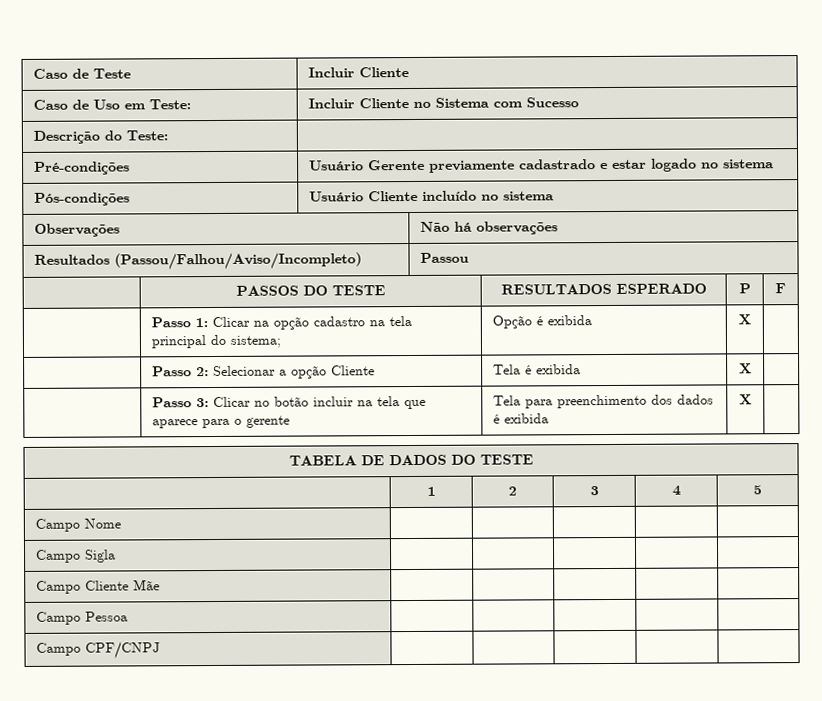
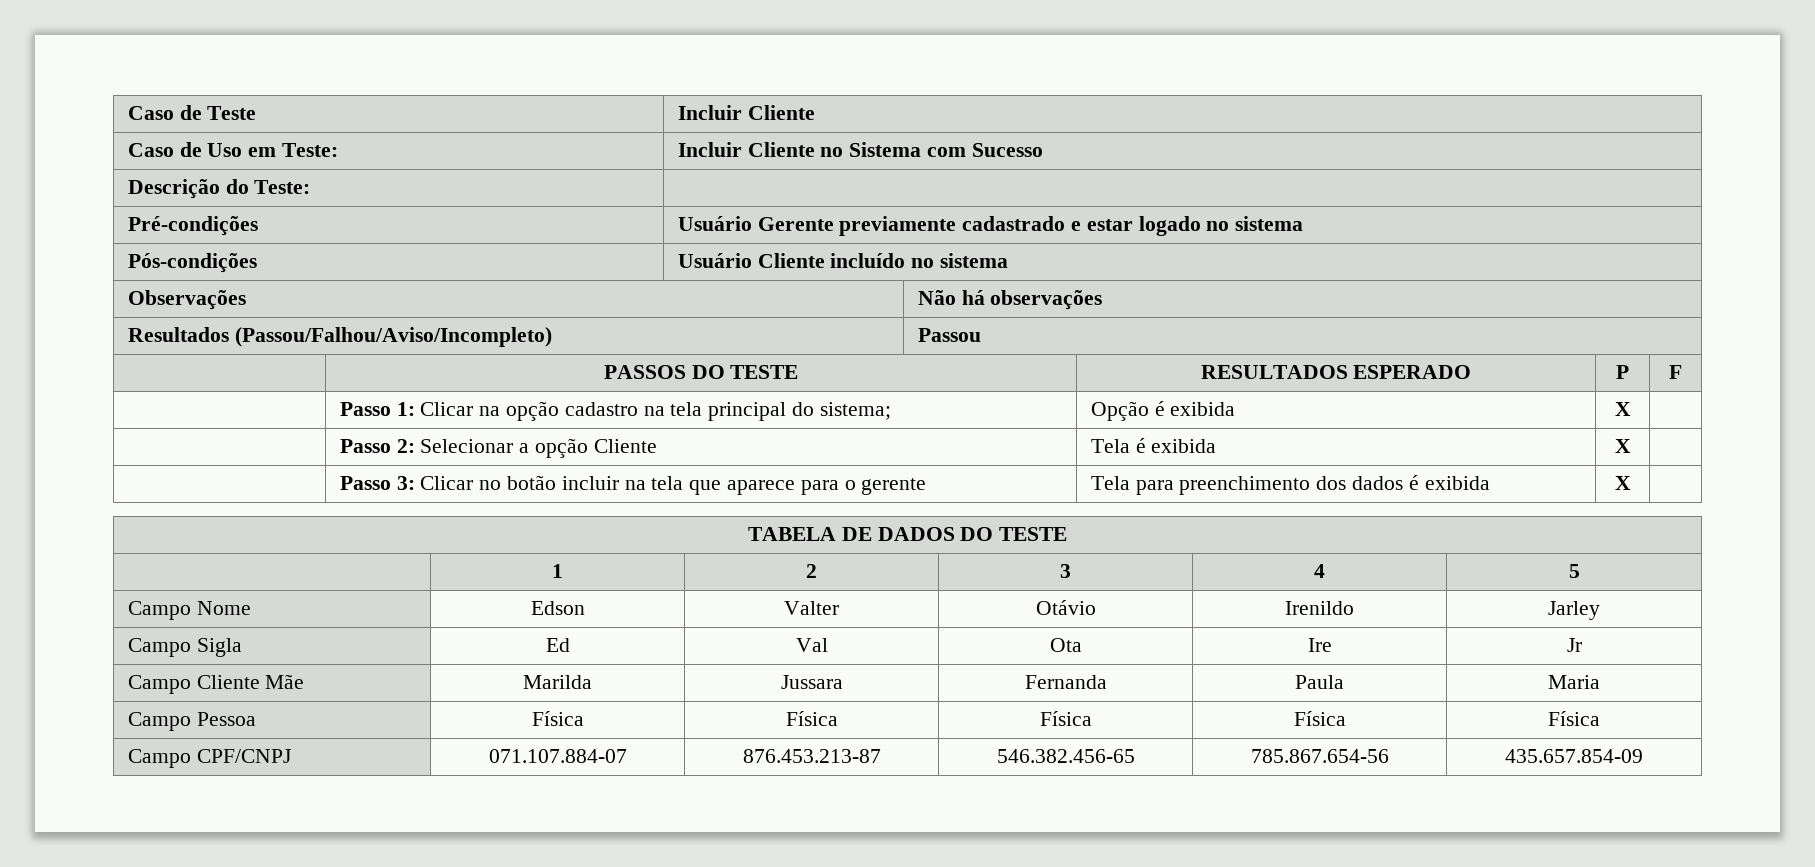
[35,549,116,563] [35,579,160,594] [35,611,128,625] [35,641,160,659] | | | | // Campo Sigla | | | | | // Campo Cliente Mãe | | | | | // Campo Pessoa | | | | | // Campo CPF/CNPJ | | | | | -> [530,601,585,615] [784,601,839,615] [1035,600,1096,615] [1285,601,1354,615] [1548,601,1600,620] [127,638,242,657] [545,638,570,652] [795,638,828,652] [1049,638,1082,652] [1307,638,1332,652] [1566,638,1582,652] [127,674,305,694] [523,675,592,689] [780,675,843,689] [1024,675,1107,689] [1295,675,1344,689] [1548,675,1600,689] [127,712,256,731] [531,711,584,726] [785,711,838,726] [1039,711,1092,726] [1293,711,1346,726] [1548,711,1600,726] [127,749,291,768] [488,749,627,763] [742,749,881,763] [996,749,1135,763] [1250,749,1389,763] [1505,749,1643,763] Edson | Valter | Otávio | Irenildo | Jarley // Campo Sigla | Ed | Val | Ota | Ire | Jr // Campo Cliente Mãe | Marilda | Jussara | Fernanda | Paula | Maria // Campo Pessoa | Física | Física | Física | Física | Física // Campo CPF/CNPJ | 071.107.884-07 | 876.453.213-87 | 546.382.456-65 | 785.867.654-56 | 435.657.854-09

